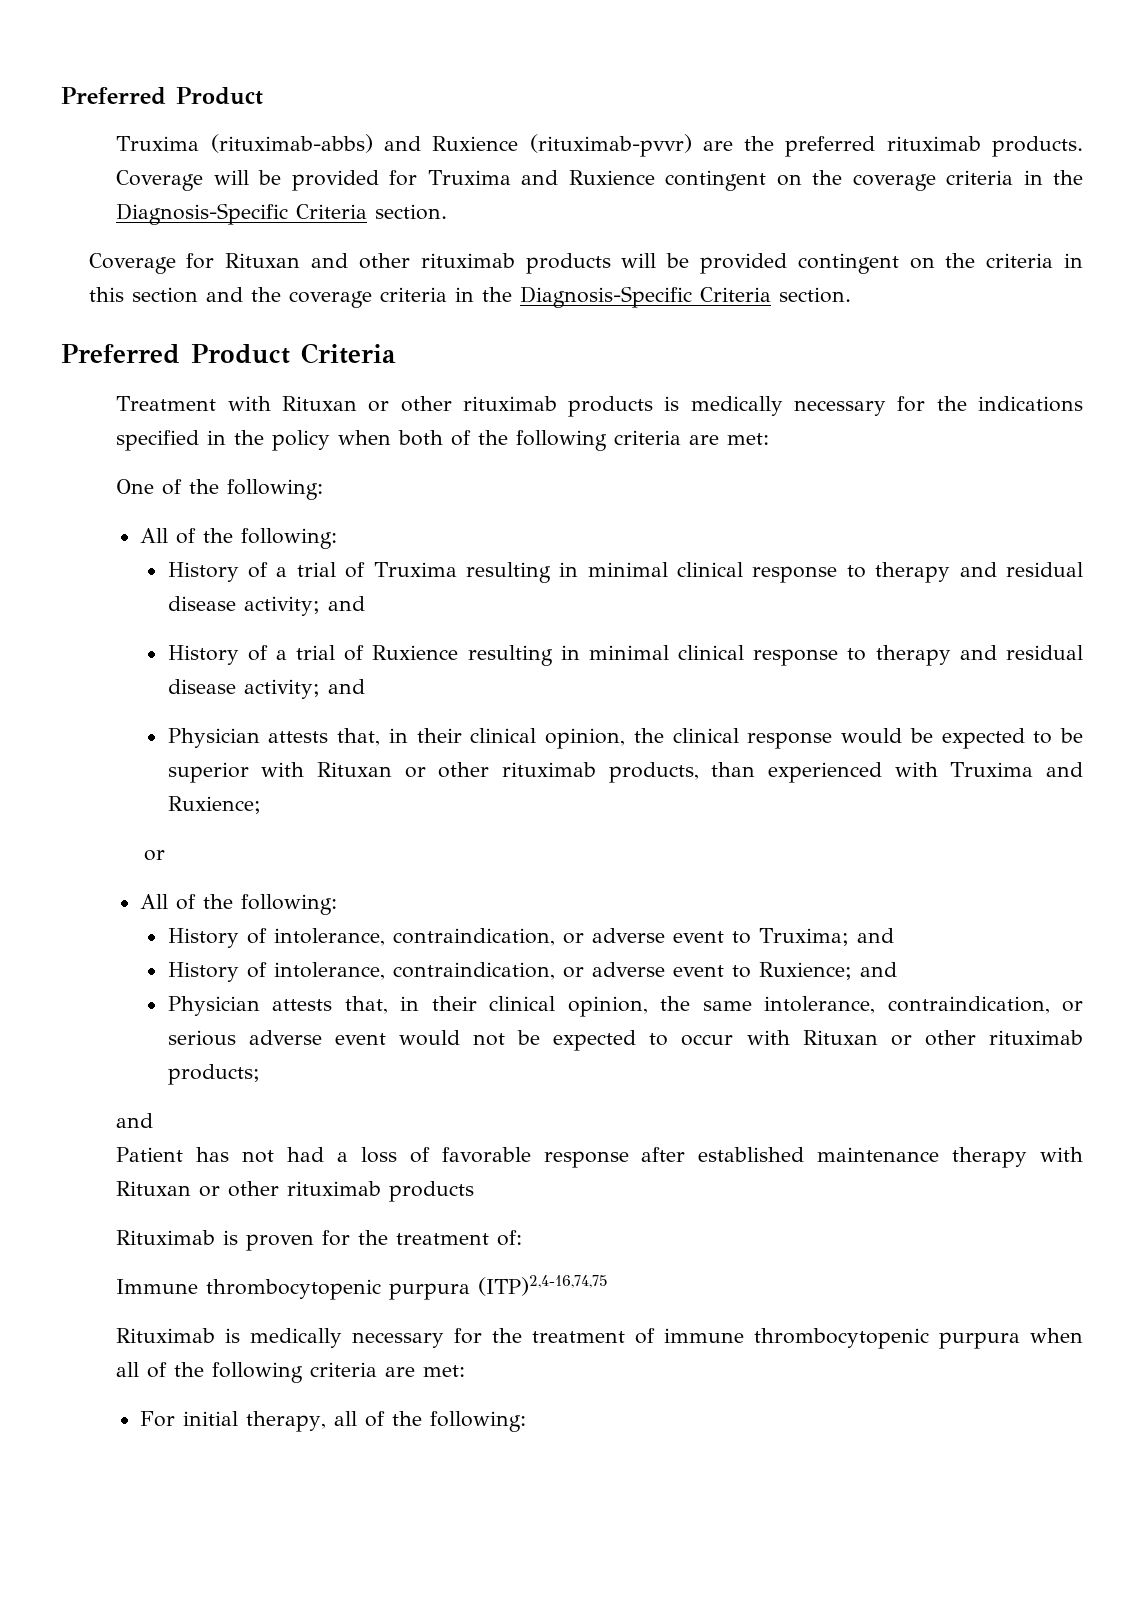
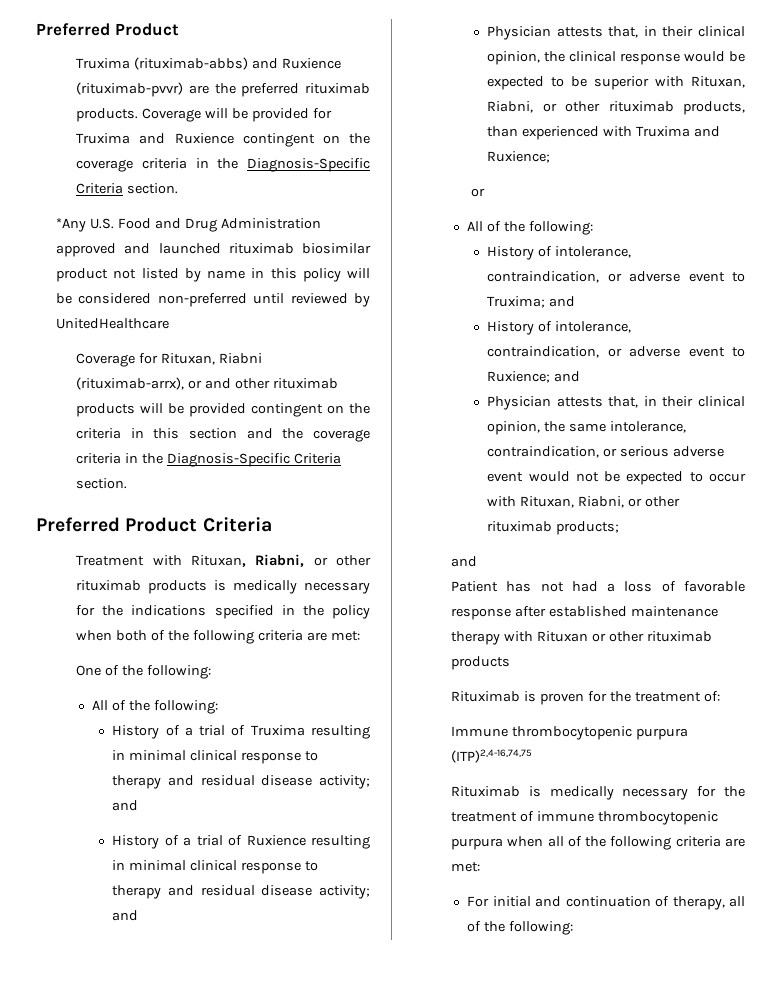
[88,253,301,274] Coverage for Rituxan -> [56,218,321,232] [56,243,371,257] [56,268,371,282] [56,293,370,307] [56,318,170,329] [76,353,262,367] [76,377,203,390] *Any U.S. Food and Drug Administration approved and launched rituximab biosimilar product not listed by name in this policy will be considered non-preferred until reviewed by UnitedHealthcare // Coverage for Rituxan, Riabni (rituximab-arrx), or
[281,396,357,411] Rituxan -> [190,554,305,567] Rituxan, Riabni,
[316,762,392,777] Rituxan -> [691,76,745,88] [487,101,534,113] Rituxan, Riabni,
[802,1030,878,1045] Rituxan -> [520,496,625,508] Rituxan, Riabni,
(238, 1418) none -> [535,896,670,907] and continuation of

